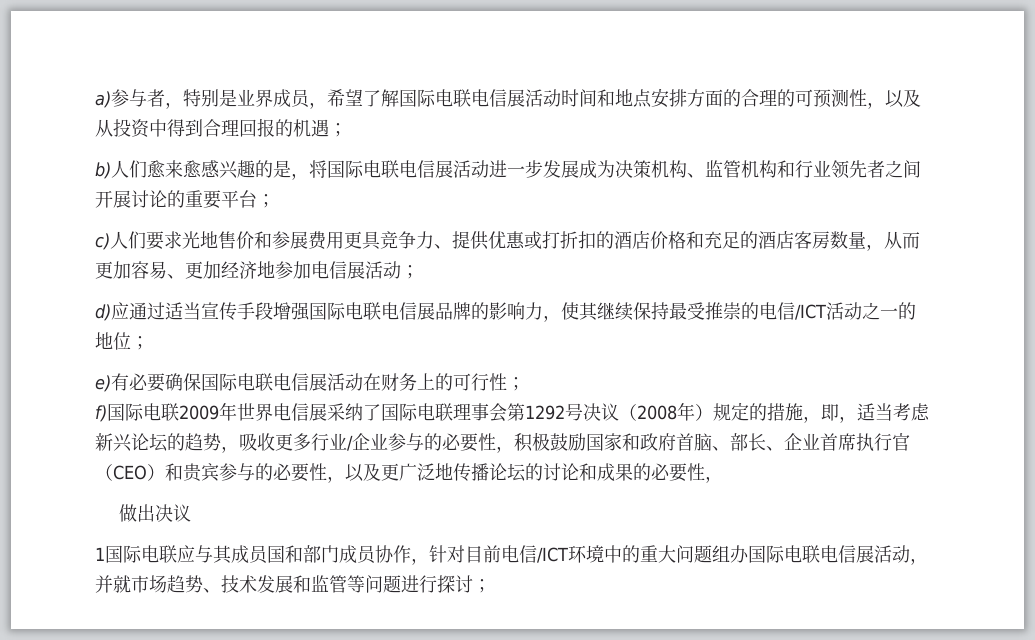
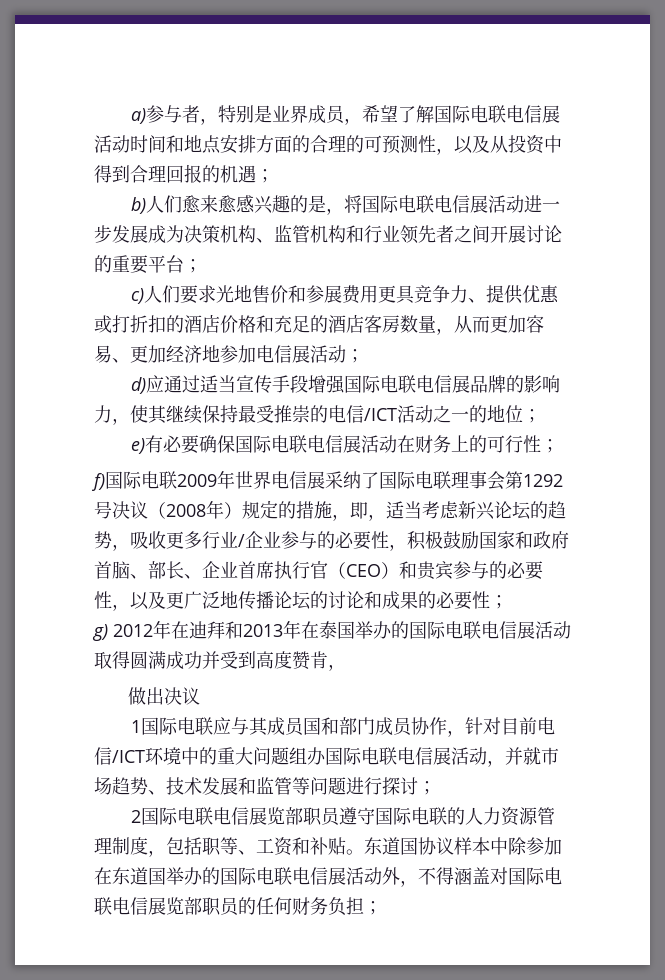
(705, 472) none -> [490,595,508,609] [92,620,571,641] [94,651,328,670] ； // g) 2012年在迪拜和2013年在泰国举办的国际电联电信展活动取得圆满成功并受到高度赞肯
(491, 586) none -> [130,807,555,826] [94,837,562,857] [94,867,562,887] [94,897,382,916] // 2国际电联电信展览部职员遵守国际电联的人力资源管理制度，包括职等、工资和补贴。东道国协议样本中除参加在东道国举办的国际电联电信展活动外，不得涵盖对国际电联电信展览部职员的任何财务负担；

